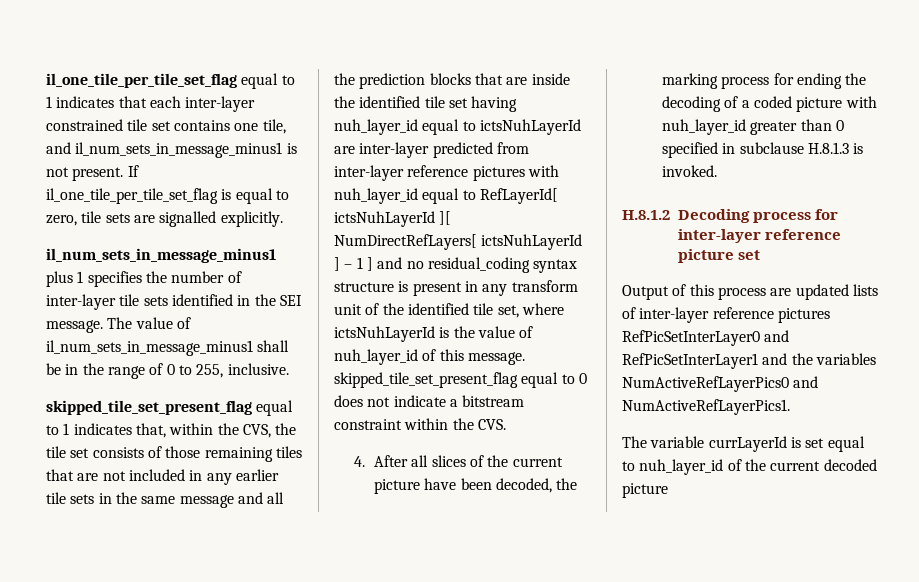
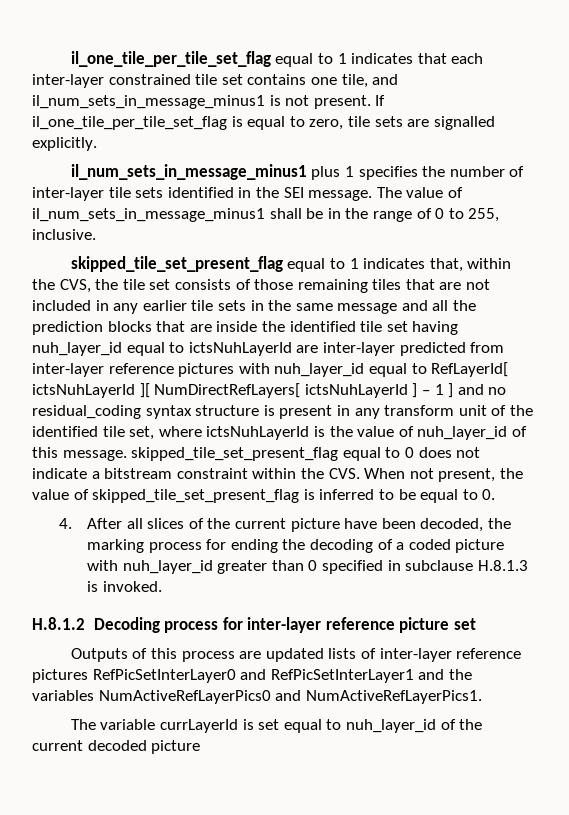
(506, 424) none -> [364,468,523,482] [32,489,496,503] When not present, the value of skipped_tile_set_present_flag is inferred to be equal to 0.
[622,285,669,300] Output -> [70,648,128,662] Outputs

